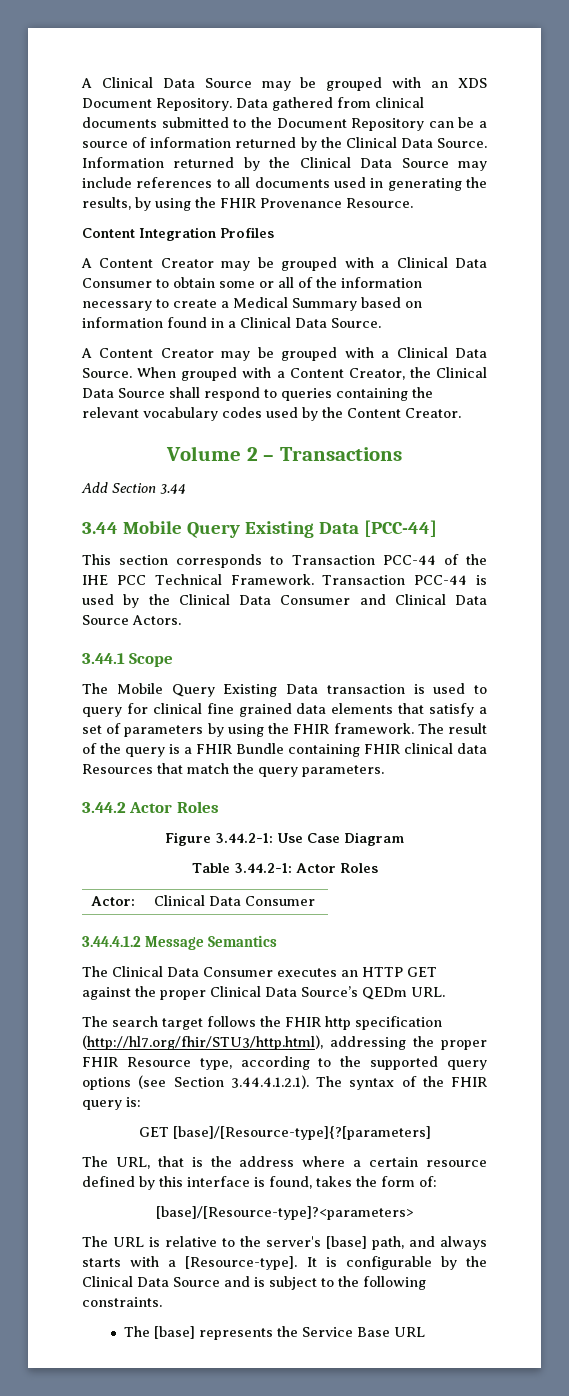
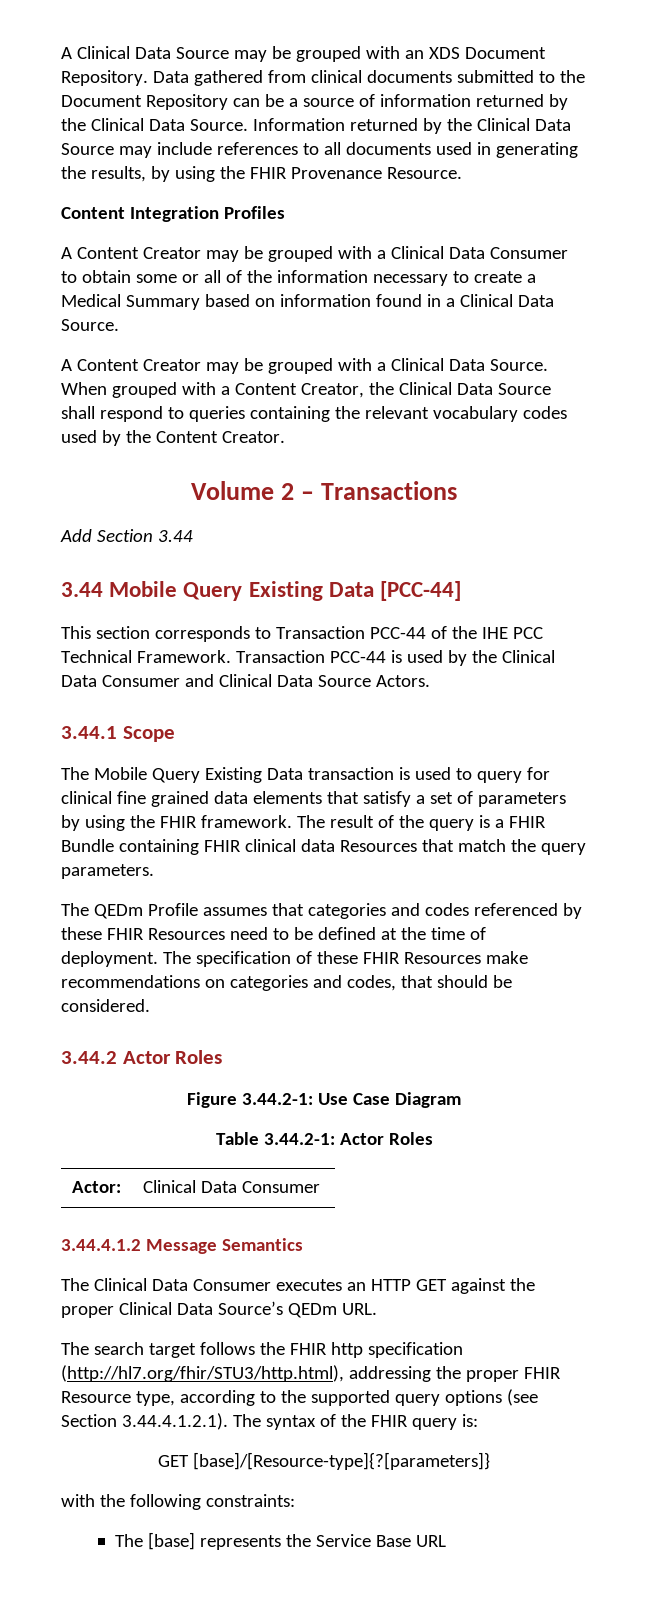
(384, 771) none -> [61,903,582,919] [61,927,486,940] [61,951,528,967] [61,975,512,991] [61,999,150,1012] // The QEDm Profile assumes that categories and codes referenced by these FHIR Resources need to be defined at the time of deployment. The specification of these FHIR Resources make recommendations on categories and codes, that should be considered.
[172,1126,431,1140] [82,1156,488,1169] [82,1176,437,1190] [155,1206,414,1220] [82,1236,487,1250] [82,1256,487,1270] [82,1276,334,1290] [base]/[Resource-type]{?[parameters] // The URL, that is the address where a certain resource defined by this interface is found, takes the form of: // [base]/[Resource-type]?<parameters> // The URL is relative to the server's [base] path, and always starts with a [Resource-type]. It is configurable by the Clinical Data Source and is subject to -> [192,1452,490,1470] [61,1494,95,1507] [base]/[Resource-type]{?[parameters]} // with
[82,1297,162,1307] constraints. -> [205,1494,295,1507] constraints:

